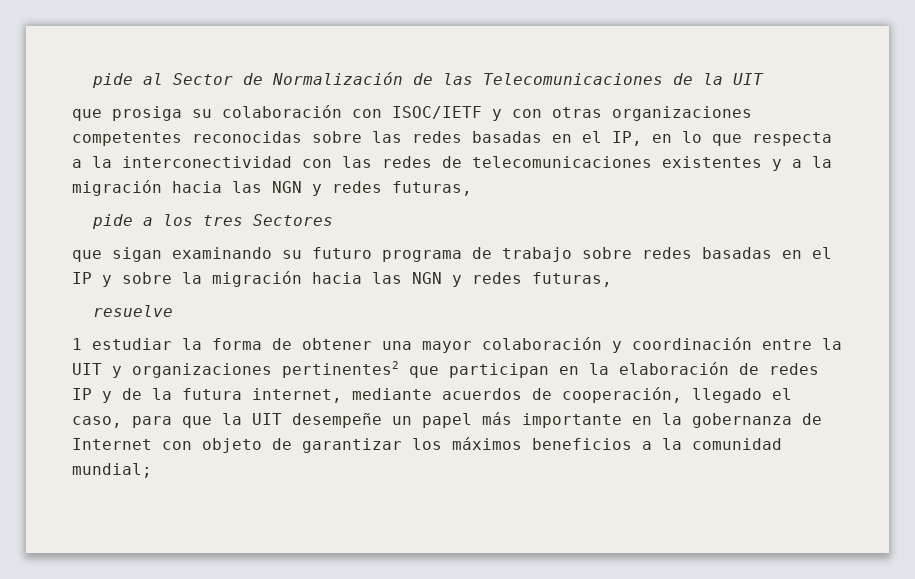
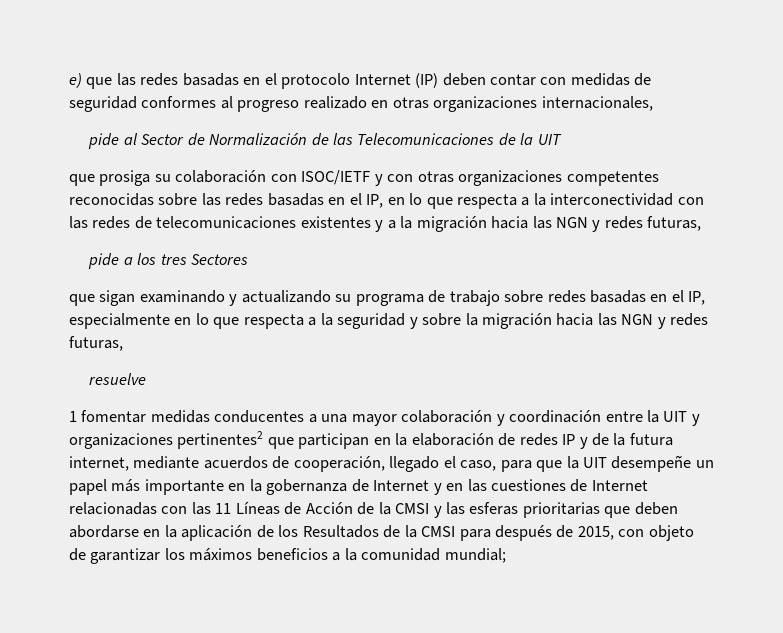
(91, 80) none -> [69,73,652,89] [69,96,653,112] e) que las redes basadas en el protocolo Internet (IP) deben contar con medidas de seguridad conformes al progreso realizado en otras organizaciones internacionales, //
[282,247,372,259] su futuro -> [229,290,352,306] y actualizando su
[72,272,92,284] IP -> [688,291,706,305] [69,313,406,329] IP, especialmente en lo que respecta a la seguridad
[92,338,372,350] estudiar la forma de obtener -> [81,410,317,423] fomentar medidas conducentes a
(152, 444) none -> [433,479,648,495] [69,501,678,518] [69,525,614,541] y en las cuestiones de Internet relacionadas con las 11 Líneas de Acción de la CMSI y las esferas prioritarias que deben abordarse en la aplicación de los Resultados de la CMSI para después de 2015,

